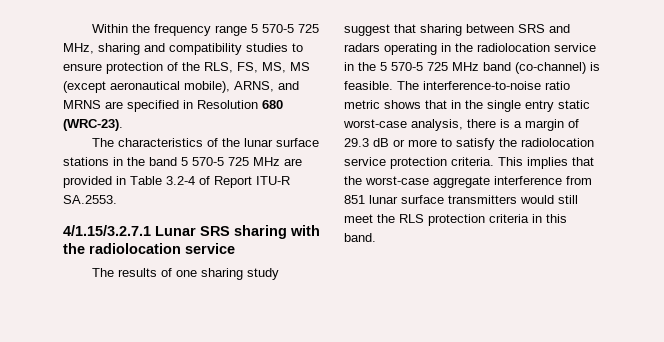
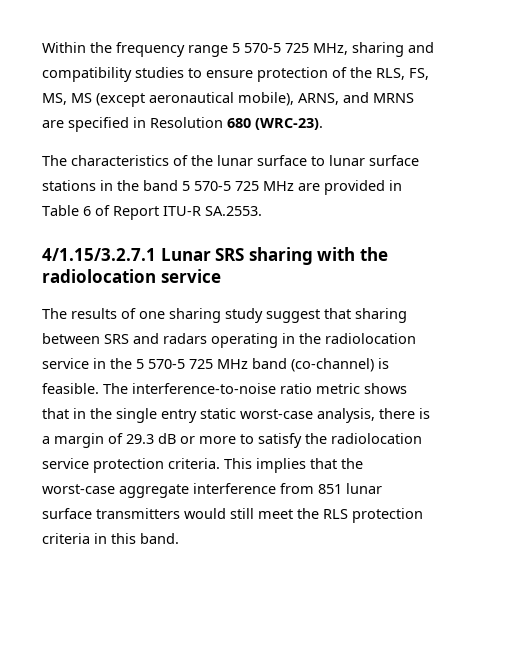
(320, 142) none -> [311,155,419,166] to lunar surface
[166,176,195,185] 3.2-4 -> [83,206,91,216] 6

